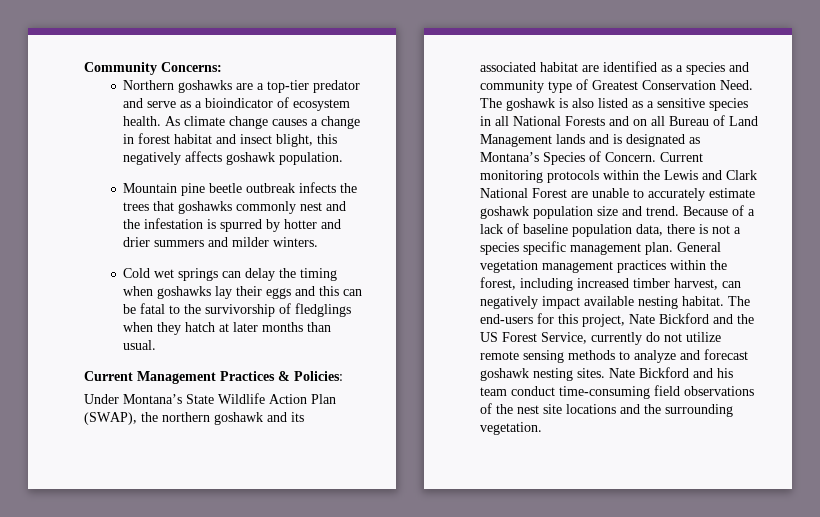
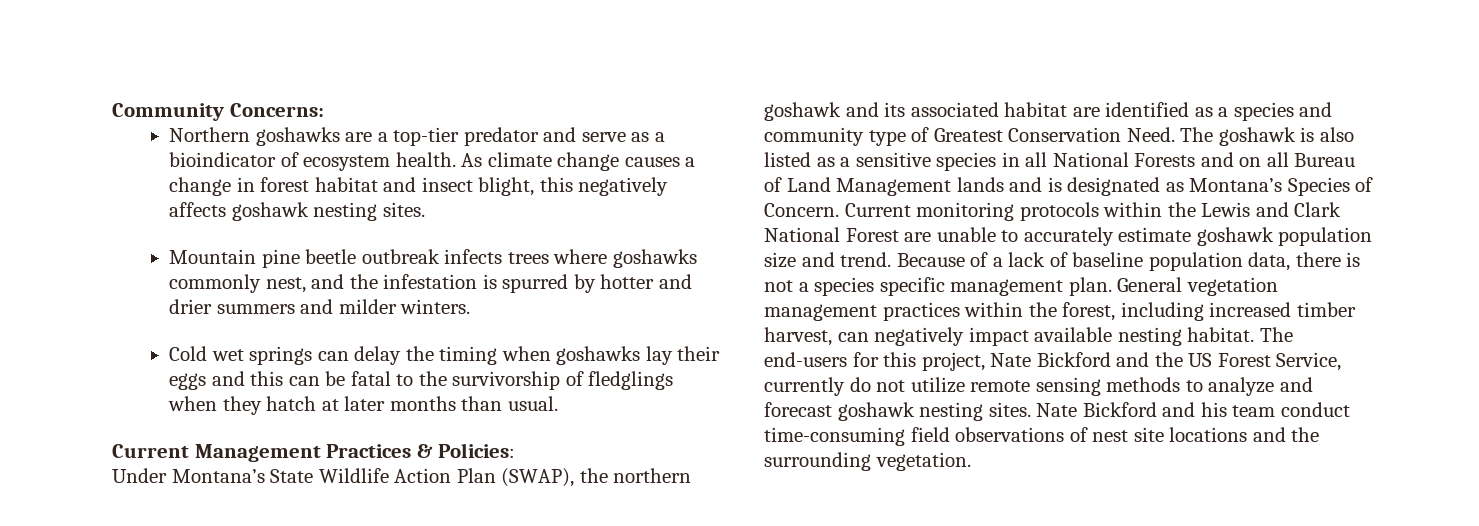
[279,152,344,165] population. -> [313,202,425,221] nesting sites.
[340,183,358,193] [123,201,175,211] the trees that -> [507,249,608,264] trees where
[300,202,323,211] nest -> [265,277,306,293] nest,
[496,404,513,414] the -> (1088, 434) none

